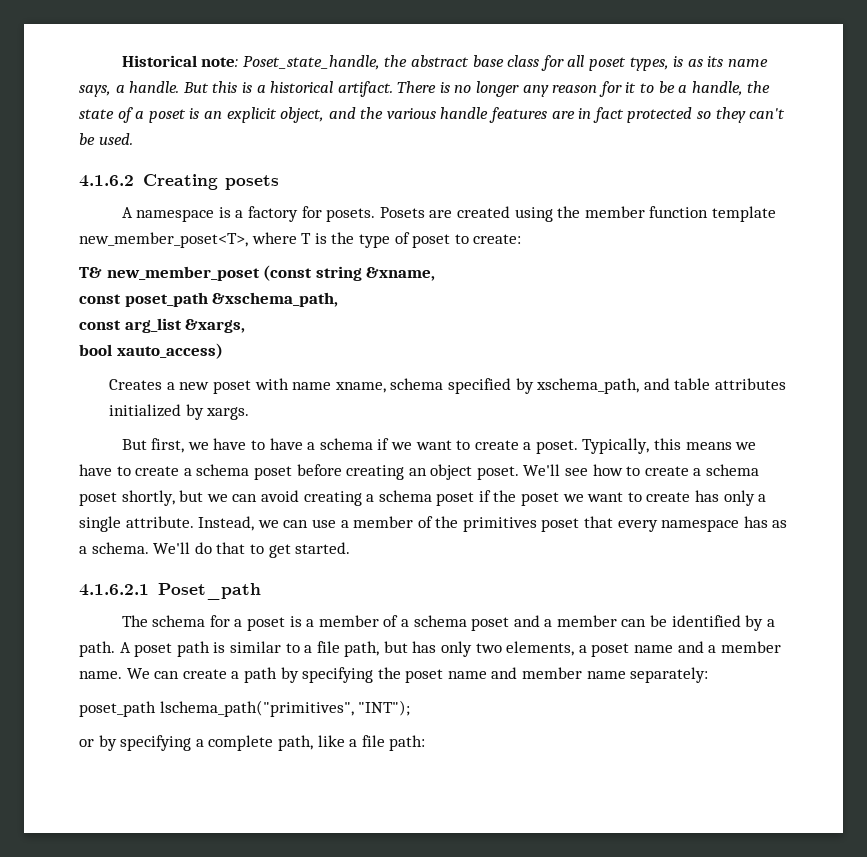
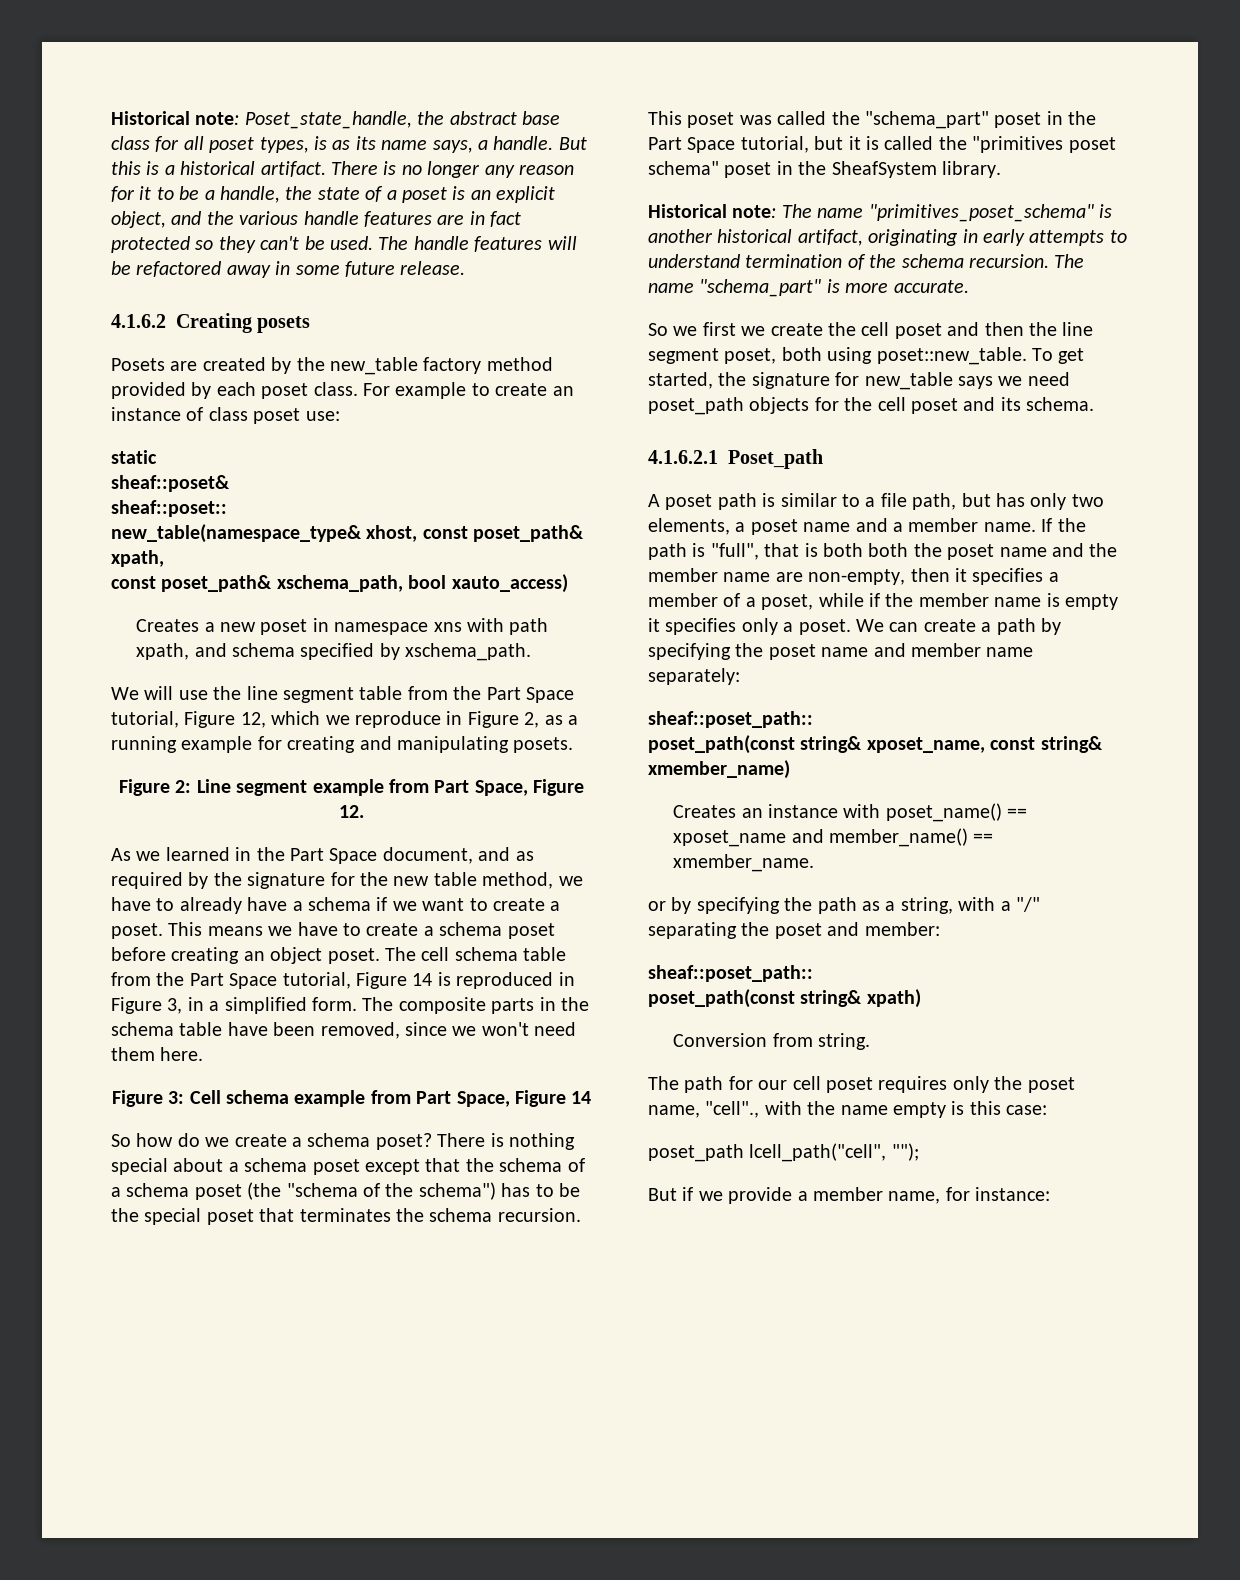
[79,174,279,190] [121,206,776,222] [79,232,522,248] [79,265,436,281] [79,292,339,307] [79,318,246,333] // 4.1.6.2 Creating posets // A namespace is a factory for posets. Posets are created using the member function template new_member_poset<T>, where T is the type of poset to create: // T& new_member_poset (const string &xname, // const poset_path &xschema_path, // const arg_list &xargs, // -> [378,236,577,252] [111,261,466,278] [111,313,311,333] [111,357,553,375] [111,382,574,399] [111,407,340,424] [111,450,157,464] [111,475,230,492] [111,500,227,517] [111,524,585,543] [111,550,164,567] [111,575,403,592] The handle features will be refactored away in some future release. // 4.1.6.2 Creating posets // Posets are created by the new_table factory method provided by each poset class. For example to create an instance of class poset use: // static // sheaf::poset& // sheaf::poset:: // new_table(namespace_type& xhost, const poset_path& xpath, // const poset_path& xschema_path,
[254,378,786,394] [109,404,250,420] [121,438,265,453] with name xname, schema specified by xschema_path, and table attributes initialized by xargs. // But first, we have to -> [312,618,549,635] [136,643,532,661] [111,686,574,703] [111,711,578,728] [111,736,574,753] [118,779,585,796] [339,805,364,818] [111,847,534,864] [111,872,583,889] [111,897,242,914] in namespace xns with path xpath, and schema specified by xschema_path. // We will use the line segment table from the Part Space tutorial, Figure 12, which we reproduce in Figure 2, as a running example for creating and manipulating posets. // Figure 2: Line segment example from Part Space, Figure 12. // As we learned in the Part Space document, and as required by the signature for the new table method, we have to already
[582,438,682,454] Typically, this -> [168,922,203,936] This
[523,464,760,476] [79,490,767,506] [79,516,788,532] [79,542,351,558] [79,583,261,600] [121,615,775,631] [79,641,115,657] We'll see how to create a schema poset shortly, but we can avoid creating a schema poset if the poset we want to create has only a single attribute. Instead, we can use a member of the primitives poset that every namespace has as a schema. We'll do that to get started. // 4.1.6.2.1 Poset_path // The schema for a poset is a member of a schema poset and a member can be identified by a path. -> [385,947,567,961] [111,972,575,989] [111,997,589,1014] [111,1022,577,1039] [111,1047,204,1061] [111,1090,592,1107] [111,1133,575,1150] [111,1158,585,1175] [111,1182,580,1200] [111,1208,581,1225] [648,111,1097,129] [648,136,1116,153] [648,161,1001,178] [648,204,1112,222] [648,229,1127,246] [648,254,1085,270] [648,279,969,297] [648,322,1094,339] [648,347,1085,365] [648,372,1070,390] [648,397,1095,415] [648,449,823,469] The cell schema table from the Part Space tutorial, Figure 14 is reproduced in Figure 3, in a simplified form. The composite parts in the schema table have been removed, since we won't need them here. // Figure 3: Cell schema example from Part Space, Figure 14 // So how do we create a schema poset? There is nothing special about a schema poset except that the schema of a schema poset (the "schema of the schema") has to be the special poset that terminates the schema recursion. This poset was called the "schema_part" poset in the Part Space tutorial, but it is called the "primitives poset schema" poset in the SheafSystem library. // Historical note: The name "primitives_poset_schema" is another historical artifact, originating in early attempts to understand termination of the schema recursion. The name "schema_part" is more accurate. // So we first we create the cell poset and then the line segment poset, both using poset::new_table. To get started, the signature for new_table says we need poset_path objects for the cell poset and its schema. // 4.1.6.2.1 Poset_path //
(122, 675) none -> [1041,518,1086,532] [648,543,1118,560] [648,568,1059,585] [648,593,1118,610] [648,618,851,635] If the path is "full", that is both both the poset name and the member name are non-empty, then it specifies a member of a poset, while if the member name is empty it specifies only a poset.
[79,700,411,717] [79,735,426,751] poset_path lschema_path("primitives", "INT"); // or by specifying a complete path, like a file path: -> [648,711,813,728] [648,735,1103,754] [648,760,790,779] [673,803,1028,822] [673,828,994,847] [673,854,815,872] [648,897,1040,914] [648,922,940,939] [648,965,813,982] [648,989,921,1008] [673,1033,871,1050] [648,1076,1075,1093] [648,1101,1048,1118] [648,1143,919,1162] [648,1187,1051,1204] sheaf::poset_path:: // poset_path(const string& xposet_name, const string& xmember_name) // Creates an instance with poset_name() == xposet_name and member_name() == xmember_name. // or by specifying the path as a string, with a "/" separating the poset and member: // sheaf::poset_path:: // poset_path(const string& xpath) // Conversion from string. // The path for our cell poset requires only the poset name, "cell"., with the name empty is this case: // poset_path lcell_path("cell", ""); // But if we provide a member name, for instance:

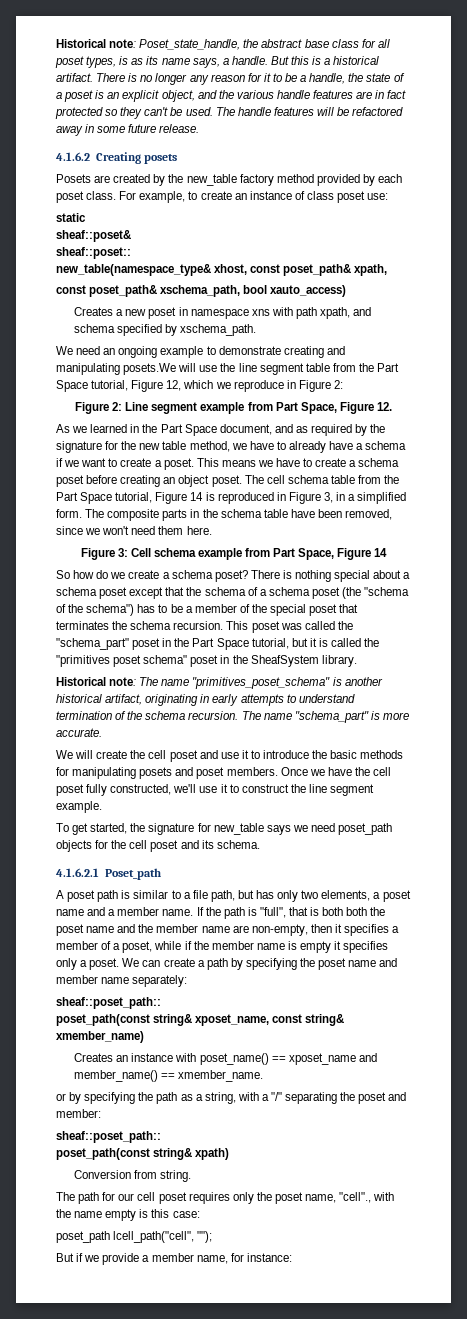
[395,382,467,399] example -> [139,191,186,203] example,
(139, 693) none -> [76,346,345,358] [56,363,177,375] need an ongoing example to demonstrate creating and manipulating posets.We
[524,712,578,728] [111,736,574,753] 2, as a running example for creating and manipulating posets. -> [333,380,343,389] 2:
(580, 1190) none -> [185,604,250,613] a member of
[648,322,766,336] So we first we -> [56,750,94,759] We will
[984,322,1094,336] [648,347,1027,365] then the line segment poset, both using poset::new_table. -> [220,750,404,759] [56,767,392,779] [56,784,375,796] [56,801,102,813] use it to introduce the basic methods for manipulating posets and poset members. Once we have the cell poset fully constructed, we'll use it to construct the line segment example. //

